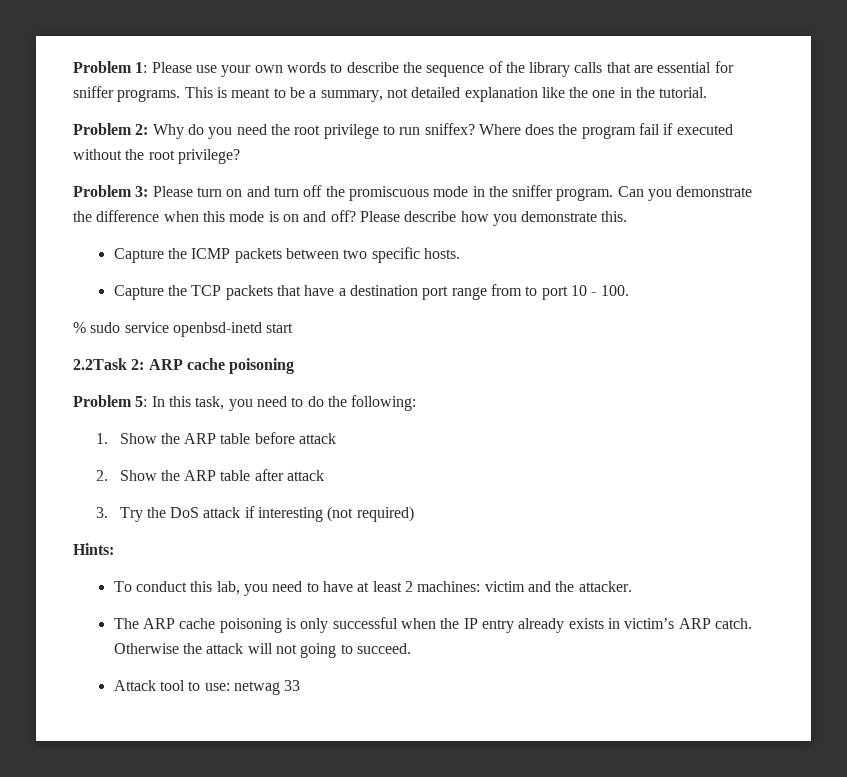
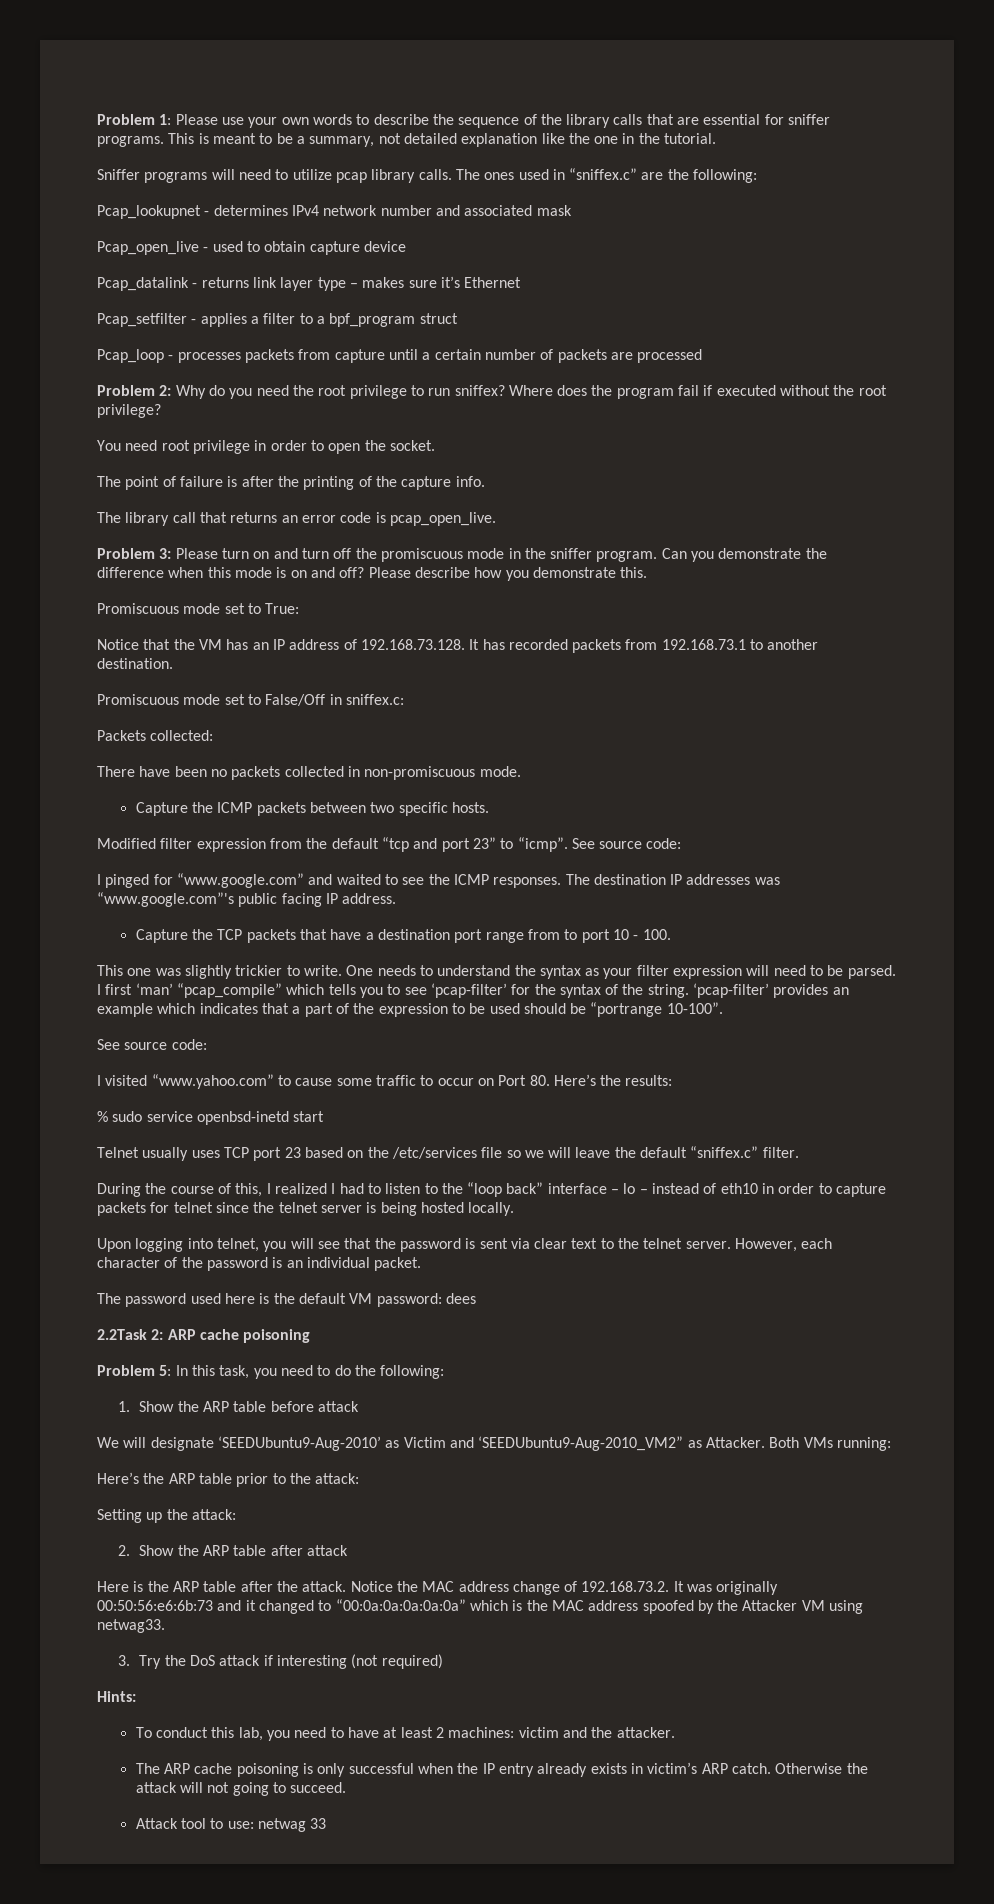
(708, 92) none -> [97,168,758,183] [97,205,572,219] [97,241,406,255] [97,276,522,291] [97,313,458,327] [97,349,703,363] // Sniffer programs will need to utilize pcap library calls. The ones used in “sniffex.c” are the following: // Pcap_lookupnet - determines IPv4 network number and associated mask // Pcap_open_live - used to obtain capture device // Pcap_datalink - returns link layer type – makes sure it’s Ethernet // Pcap_setfilter - applies a filter to a bpf_program struct // Pcap_loop - processes packets from capture until a certain number of packets are processed
(240, 156) none -> [97,440,435,454] [97,476,485,490] [97,512,496,526] // You need root privilege in order to open the socket. // The point of failure is after the printing of the capture info. // The library call that returns an error code is pcap_open_live.
(628, 216) none -> [97,603,300,614] [97,639,819,653] [97,658,173,669] [97,694,404,706] [97,730,214,741] [97,766,521,780] // Promiscuous mode set to True: // Notice that the VM has an IP address of 192.168.73.128. It has recorded packets from 192.168.73.1 to another destination. // Promiscuous mode set to False/Off in sniffex.c: // Packets collected: // There have been no packets collected in non-promiscuous mode.
(461, 253) none -> [97,837,682,852] [97,873,780,888] [97,892,397,907] // Modified filter expression from the default “tcp and port 23” to “icmp”. See source code: // I pinged for “www.google.com” and waited to see the ICMP responses. The destination IP addresses was “www.google.com”'s public facing IP address.
(629, 290) none -> [97,965,896,979] [97,983,849,998] [97,1002,723,1017] [97,1039,207,1050] [97,1074,673,1089] // This one was slightly trickier to write. One needs to understand the syntax as your filter expression will need to be parsed. I first ‘man’ “pcap_compile” which tells you to see ‘pcap-filter’ for the syntax of the string. ‘pcap-filter’ provides an example which indicates that a part of the expression to be used should be “portrange 10-100”. // See source code: // I visited “www.yahoo.com” to cause some traffic to occur on Port 80. Here’s the results:
(294, 328) none -> [97,1146,799,1161] [97,1182,887,1197] [97,1202,515,1216] [97,1238,833,1252] [97,1257,422,1271] [97,1293,476,1307] // Telnet usually uses TCP port 23 based on the /etc/services file so we will leave the default “sniffex.c” filter. // During the course of this, I realized I had to listen to the “loop back” interface – lo – instead of eth10 in order to capture packets for telnet since the telnet server is being hosted locally. // Upon logging into telnet, you will see that the password is sent via clear text to the telnet server. However, each character of the password is an individual packet. // The password used here is the default VM password: dees
(337, 438) none -> [97,1436,891,1451] [97,1472,360,1487] [97,1509,236,1523] // We will designate ‘SEEDUbuntu9-Aug-2010’ as Victim and ‘SEEDUbuntu9-Aug-2010_VM2” as Attacker. Both VMs running: // Here’s the ARP table prior to the attack: // Setting up the attack:
(325, 475) none -> [97,1581,779,1595] [97,1599,864,1614] [97,1619,165,1633] // Here is the ARP table after the attack. Notice the MAC address change of 192.168.73.2. It was originally 00:50:56:e6:6b:73 and it changed to “00:0a:0a:0a:0a:0a” which is the MAC address spoofed by the Attacker VM using netwag33.

